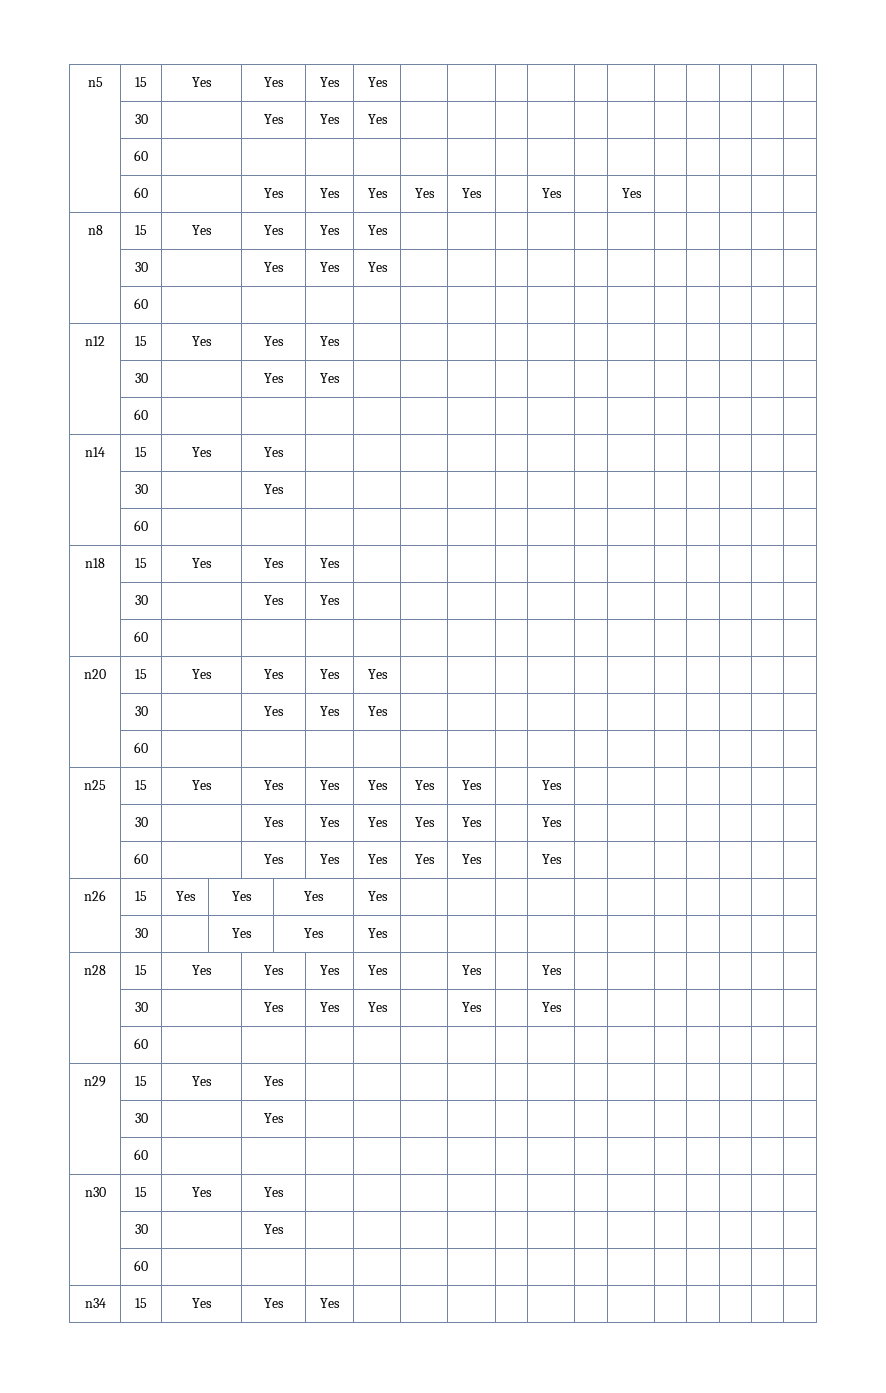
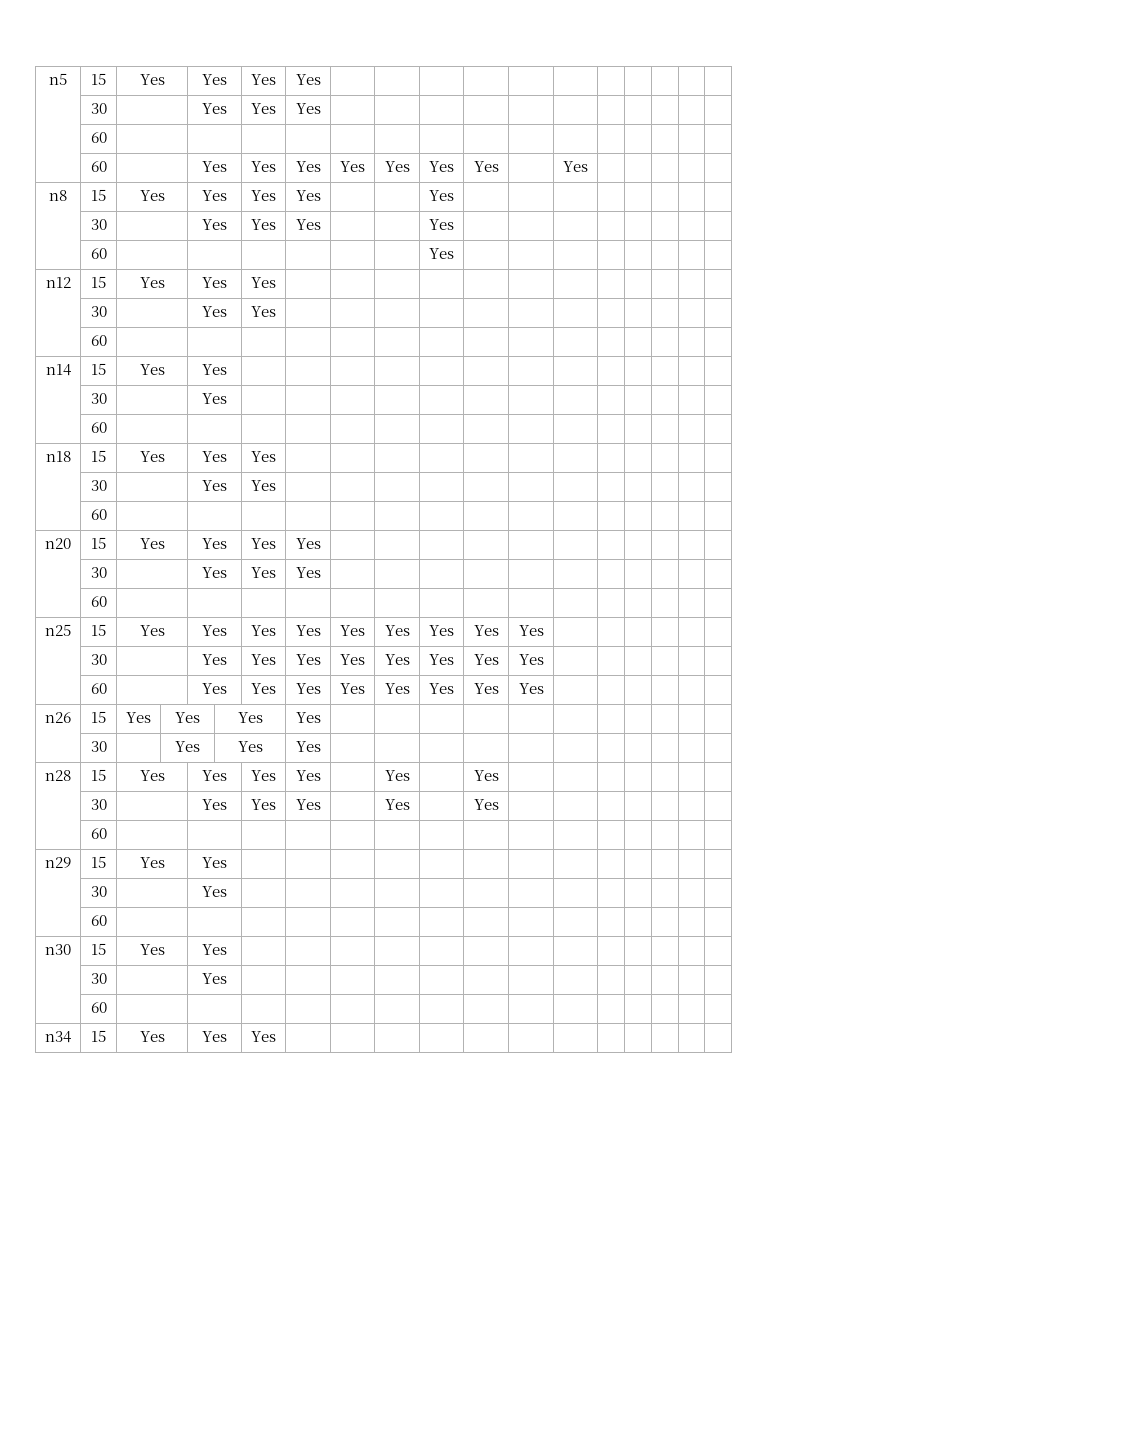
(482, 193) none -> [429,161,454,172] Yes
[134,262,148,272] [264,262,284,272] [320,262,340,272] [367,262,388,272] [134,298,148,309] | | | | | | | | // | 30 | | Yes | Yes | Yes | | | | | | | | | | | // | 60 | | | | | | | -> [429,190,454,201] [90,219,107,230] [202,219,227,230] [251,219,276,230] [295,219,321,230] [429,219,454,230] [90,248,107,259] [429,248,454,259] Yes | | | | | | | | // | 30 | | Yes | Yes | Yes | | | Yes | | | | | | | | // | 60 | | | | | | | Yes
[541,780,562,790] | Yes | -> [429,625,454,636] [473,625,499,636] [518,625,544,636] Yes | Yes | Yes
[541,817,562,827] [134,853,148,864] [264,854,284,864] [320,854,340,864] [367,854,388,864] [414,854,435,864] [462,854,482,864] [541,854,562,864] | Yes | | | | | | | // | 60 | | Yes | Yes | Yes | Yes | Yes | | Yes | -> [429,654,454,665] [473,654,499,665] [518,654,544,665] [90,683,107,694] [202,683,227,694] [251,683,276,694] [295,683,321,694] [340,683,365,694] [384,683,410,694] [429,683,454,694] [473,683,499,694] [518,683,544,694] Yes | Yes | Yes | | | | | | // | 60 | | Yes | Yes | Yes | Yes | Yes | Yes | Yes | Yes

